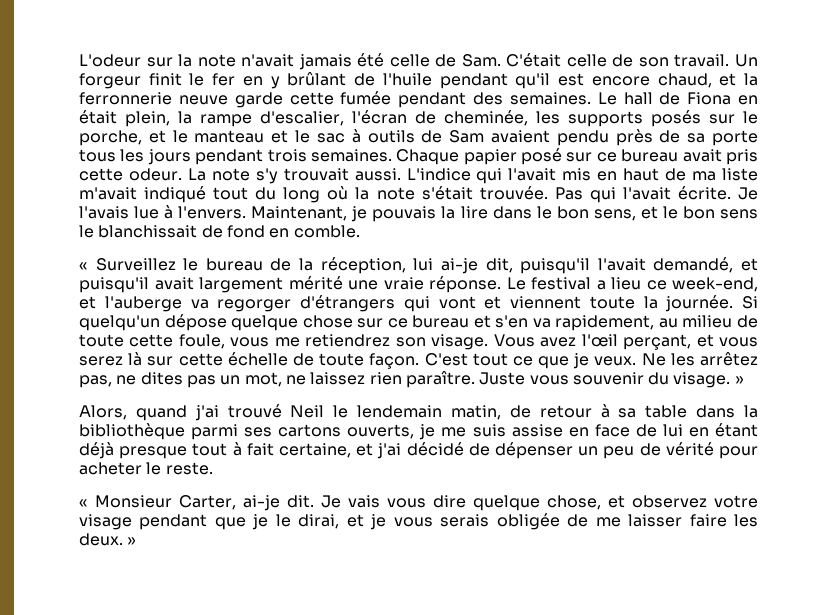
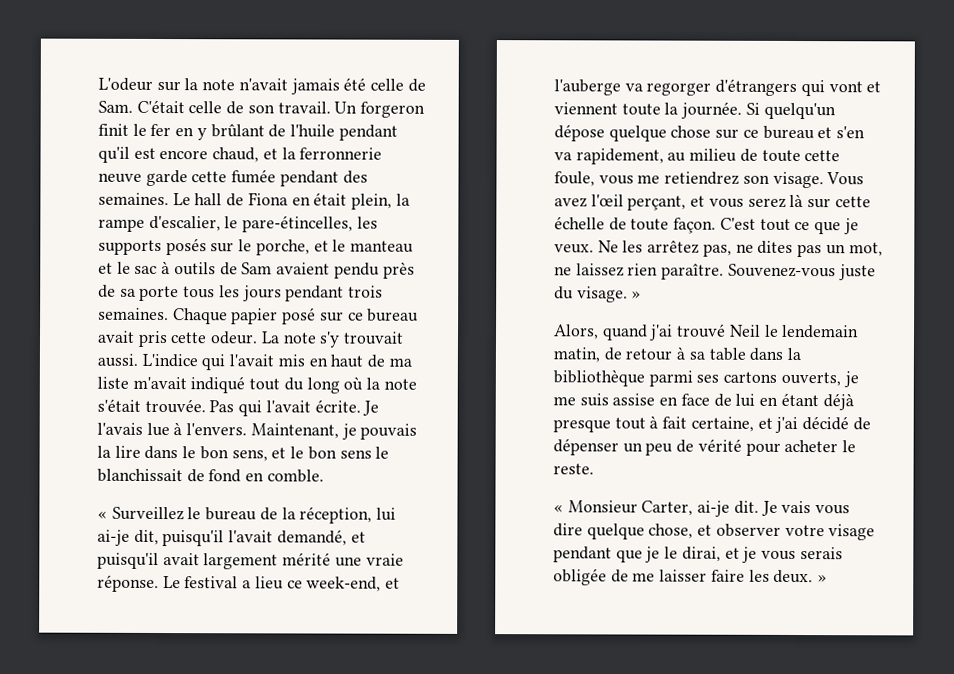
[79,73,141,89] forgeur -> [360,101,426,118] forgeron
[352,110,528,126] l'écran de cheminée, -> [224,215,354,233] le pare-étincelles,
[479,372,644,385] Juste vous souvenir -> [727,263,876,281] Souvenez-vous juste
[632,495,707,508] observez -> [715,523,781,537] observer

